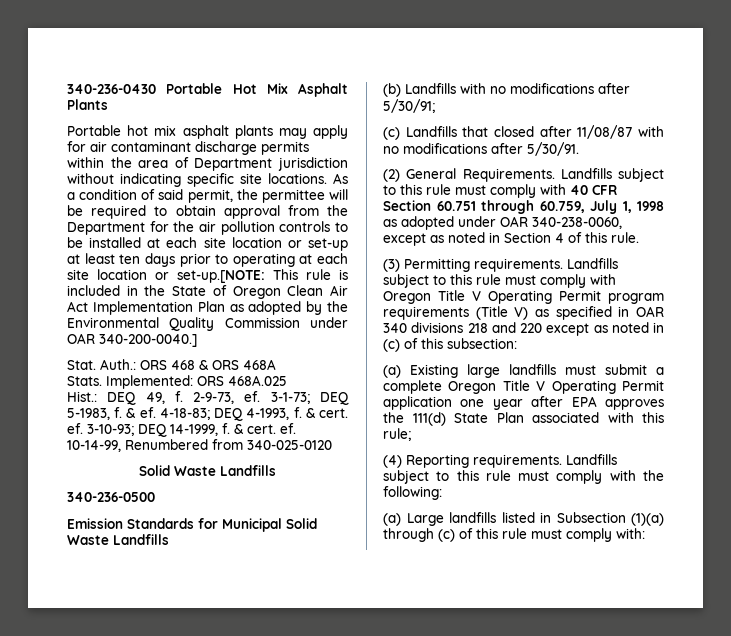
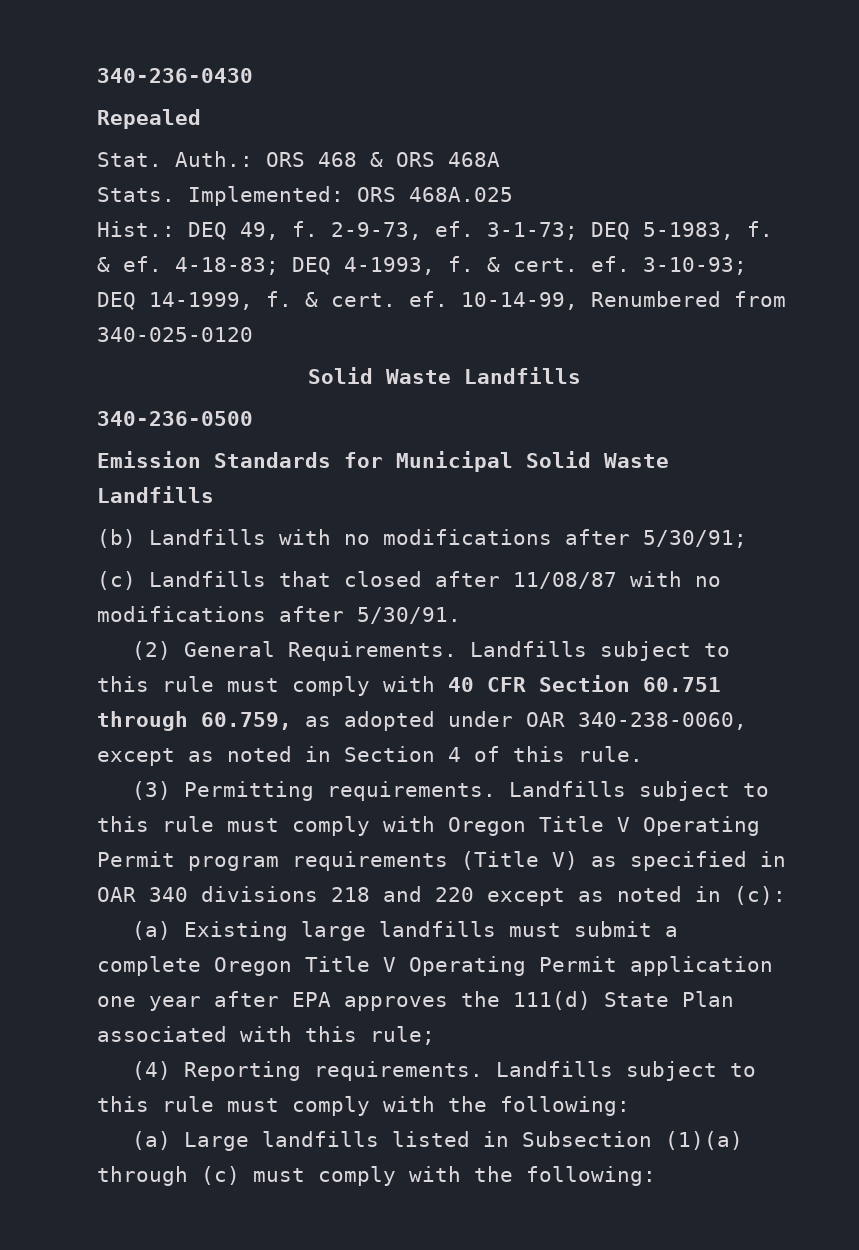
[166,83,348,97] [67,99,108,110] [67,125,348,139] [67,141,309,155] [67,157,348,171] [67,173,348,187] [67,189,348,203] [67,205,348,219] [67,221,348,235] [67,237,348,251] [67,253,348,267] [67,269,348,283] [67,285,349,299] [67,301,348,315] [67,317,348,331] [67,333,197,347] Portable Hot Mix Asphalt Plants // Portable hot mix asphalt plants may apply for air contaminant discharge permits within the area of Department jurisdiction without indicating specific site locations. As a condition of said permit, the permittee will be required to obtain approval from the Department for the air pollution controls to be installed at each site location or set-up at least ten days prior to operating at each site location or set-up.[NOTE: This rule is included in the State of Oregon Clean Air Act Implementation Plan as adopted by the Environmental Quality Commission under OAR 340-200-0040.] -> [97,109,201,129] // Repealed
[590,200,664,214] July 1, 1998 -> (292, 721) none
[383,338,517,352] (c) of this subsection: -> [734,886,786,905] (c):
[459,528,645,542] of this rule must comply with: -> [253,1166,656,1186] must comply with the following:

